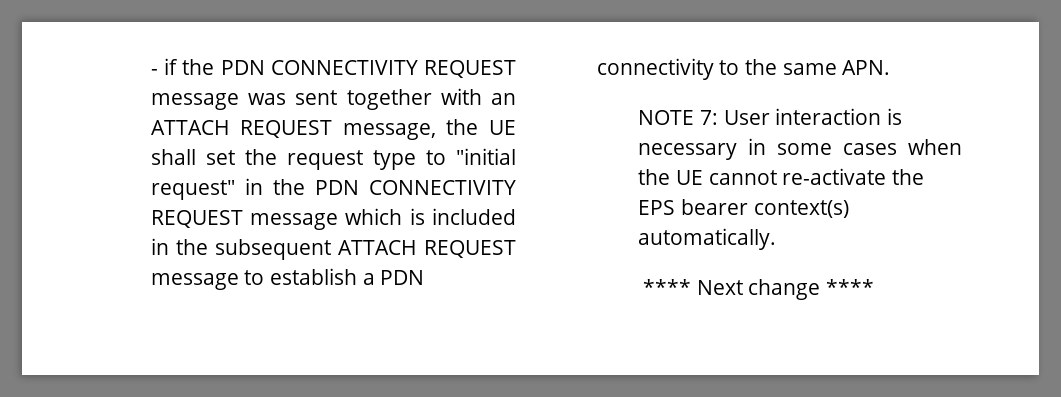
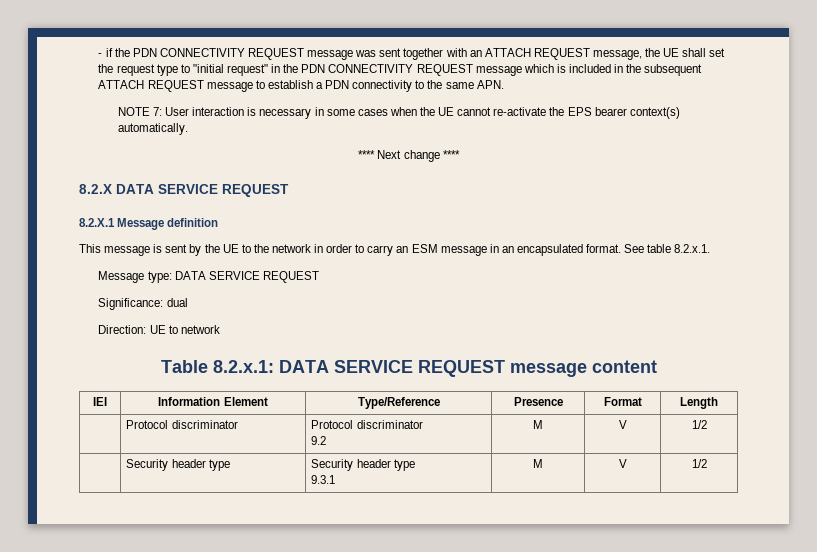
(875, 287) none -> [79,184,289,197] [79,218,219,230] [79,244,711,256] [98,271,319,283] [98,298,188,310] [98,325,220,334] [160,360,657,377] [93,397,107,406] [158,397,268,406] [357,397,440,409] [513,397,563,406] [603,397,642,406] [680,397,718,409] [126,420,238,429] [311,420,423,429] [311,436,327,445] [533,420,543,429] [618,420,627,429] [691,420,707,429] [126,459,230,471] [311,459,415,471] [311,475,336,484] [533,459,543,468] [618,459,627,468] [691,459,707,468] // 8.2.X DATA SERVICE REQUEST // 8.2.X.1 Message definition // This message is sent by the UE to the network in order to carry an ESM message in an encapsulated format. See table 8.2.x.1. // Message type: DATA SERVICE REQUEST // Significance: dual // Direction: UE to network // Table 8.2.x.1: DATA SERVICE REQUEST message content // IEI | Information Element | Type/Reference | Presence | Format | Length // | Protocol discriminator | Protocol discriminator // 9.2 | M | V | 1/2 // | Security header type | Security header type // 9.3.1 | M | V | 1/2

